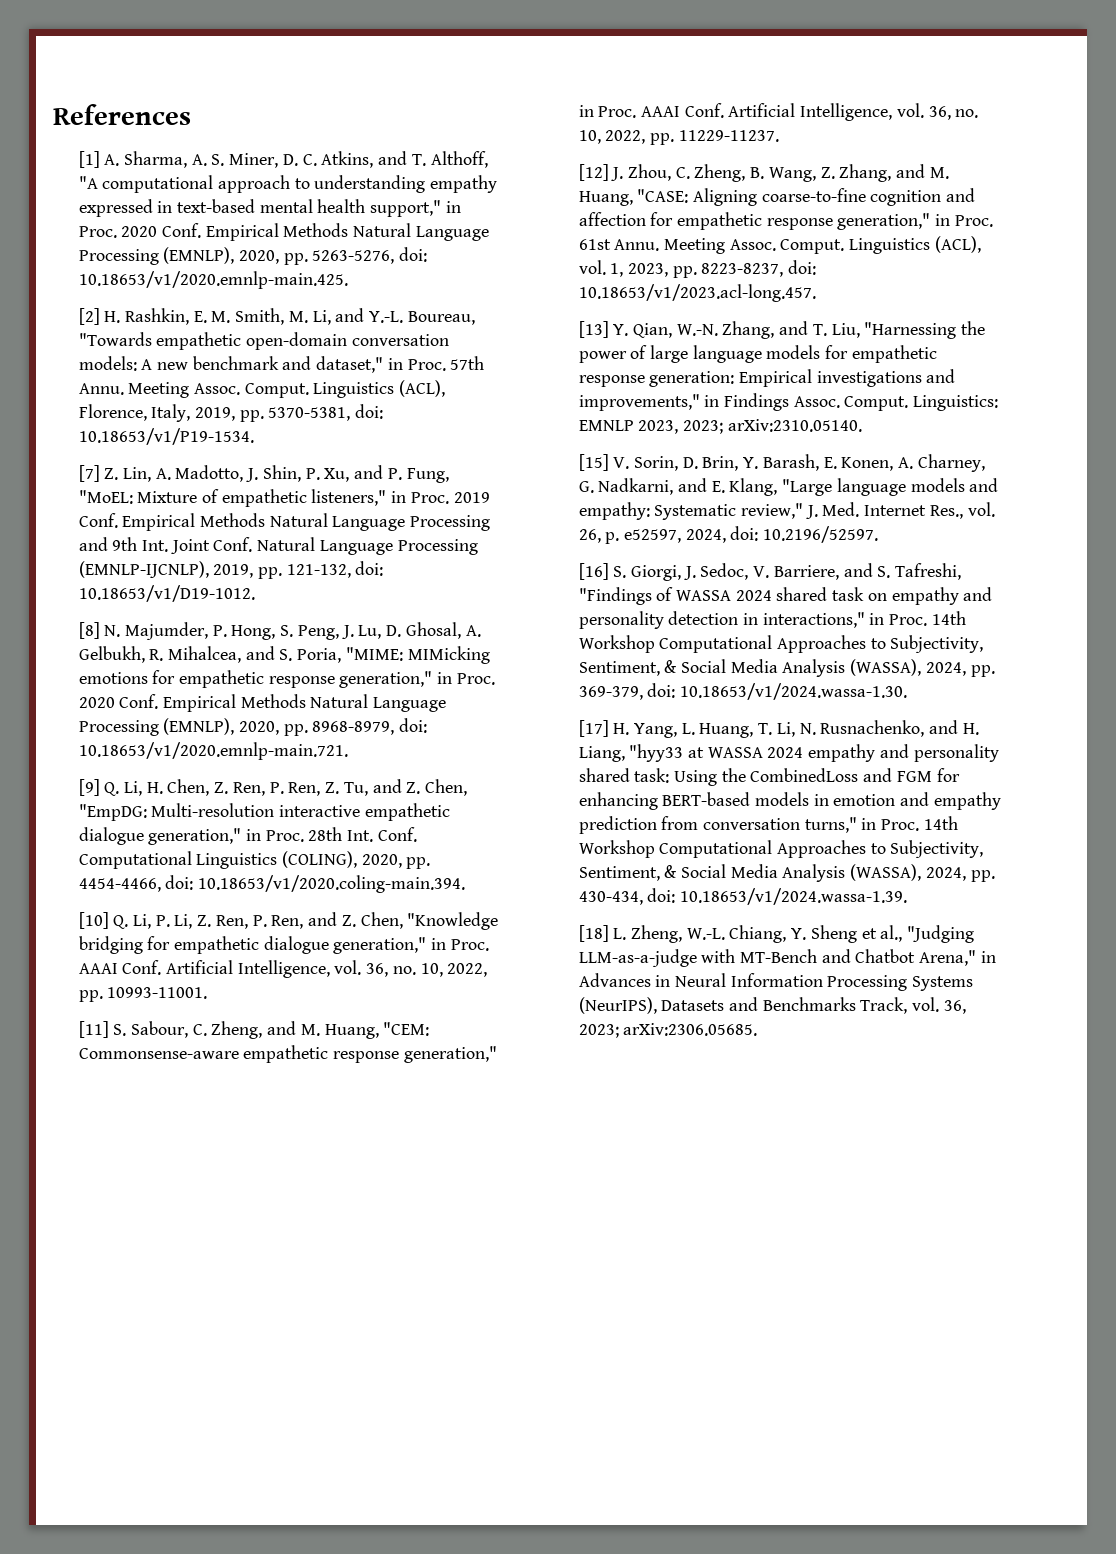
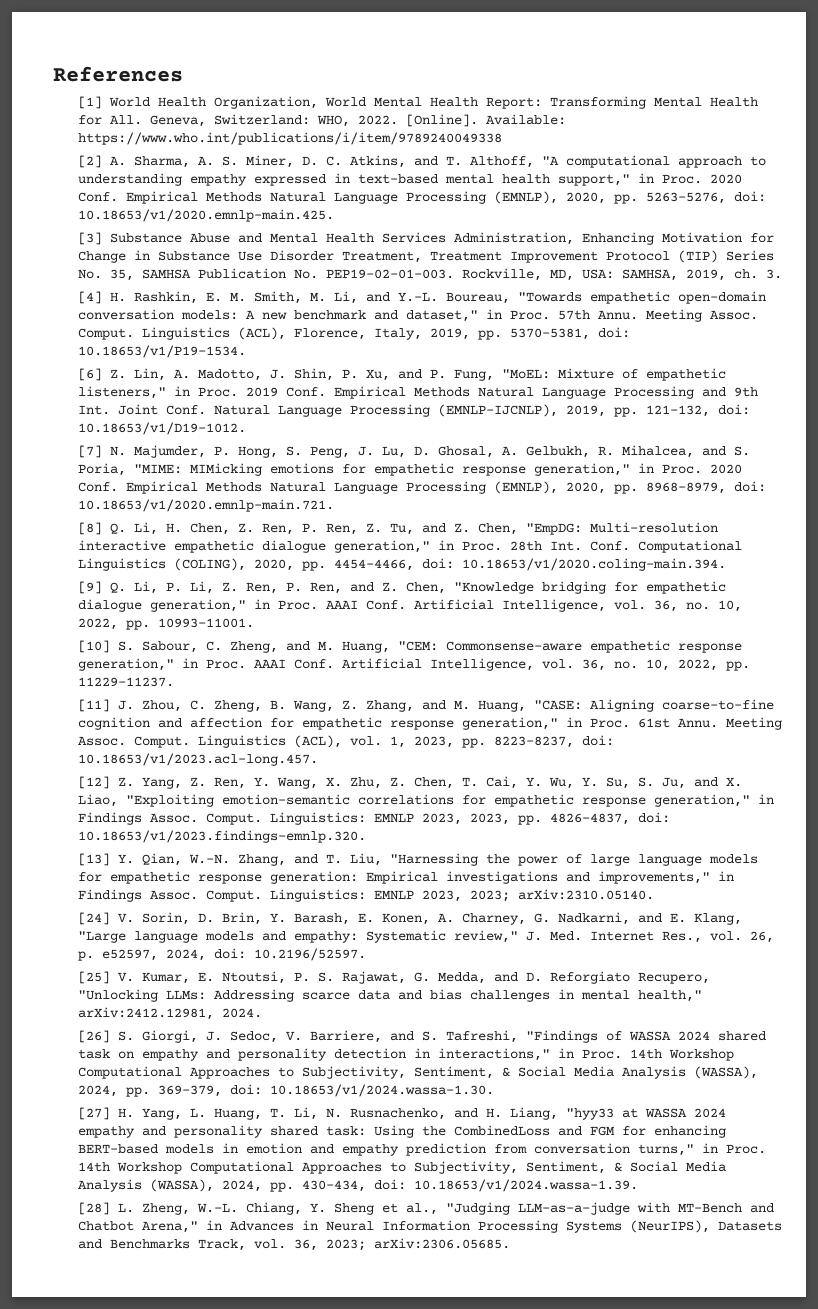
(100, 159) none -> [109,96,759,109] [78,114,567,127] [78,132,503,145] [78,155,103,168] World Health Organization, World Mental Health Report: Transforming Mental Health for All. Geneva, Switzerland: WHO, 2022. [Online]. Available: https://www.who.int/publications/i/item/9789240049338 // [2]
[78,308,100,325] [2] -> [78,232,775,245] [78,250,775,263] [78,268,783,281] [78,291,103,304] [3] Substance Abuse and Mental Health Services Administration, Enhancing Motivation for Change in Substance Use Disorder Treatment, Treatment Improvement Protocol (TIP) Series No. 35, SAMHSA Publication No. PEP19-02-01-003. Rockville, MD, USA: SAMHSA, 2019, ch. 3. // [4]
[78,465,100,482] [7] -> [78,368,103,381] [6]
[78,622,100,639] [8] -> [78,445,103,458] [7]
[78,779,100,796] [9] -> [78,522,103,535] [8]
[78,912,109,929] [10] -> [78,581,103,594] [9]
[78,1021,109,1038] [11] -> [78,640,111,653] [10]
[578,164,609,181] [12] -> [78,699,111,712] [11]
(816, 293) none -> [78,776,743,789] [78,794,775,807] [78,812,671,825] [78,830,367,843] // [12] Z. Yang, Z. Ren, Y. Wang, X. Zhu, Z. Chen, T. Cai, Y. Wu, Y. Su, S. Ju, and X. Liao, "Exploiting emotion-semantic correlations for empathetic response generation," in Findings Assoc. Comput. Linguistics: EMNLP 2023, 2023, pp. 4826-4837, doi: 10.18653/v1/2023.findings-emnlp.320.
[578,454,609,471] [15] -> [78,912,111,925] [24]
[578,563,609,580] [16] -> [78,971,711,984] [78,989,703,1002] [78,1007,263,1020] [78,1030,111,1043] [25] V. Kumar, E. Ntoutsi, P. S. Rajawat, G. Medda, and D. Reforgiato Recupero, "Unlocking LLMs: Addressing scarce data and bias challenges in mental health," arXiv:2412.12981, 2024. // [26]
[578,720,609,737] [17] -> [78,1107,111,1120] [27]
[578,925,609,942] [18] -> [78,1202,111,1215] [28]

